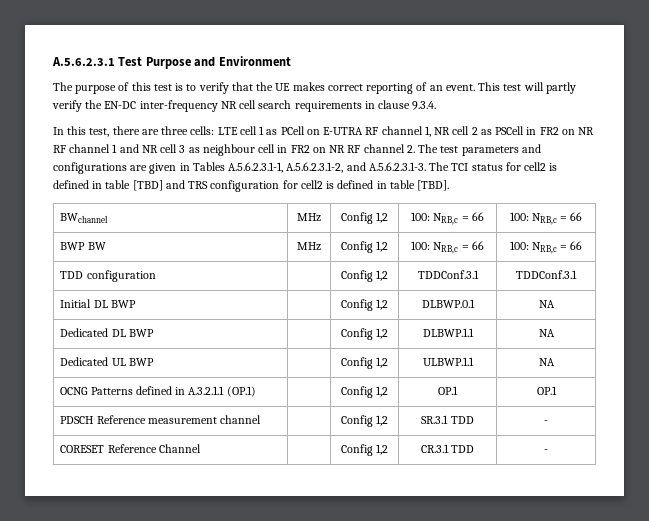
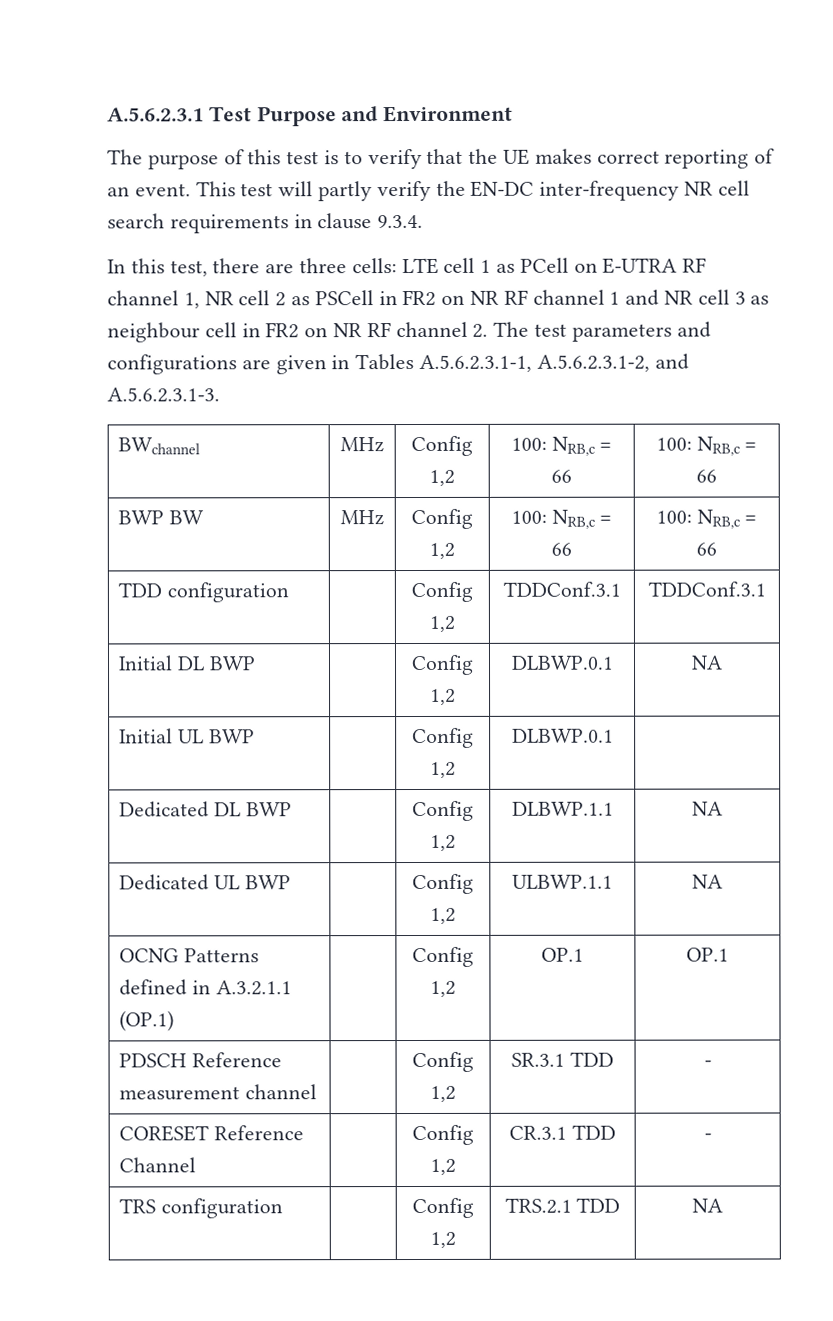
[429,162,558,171] [53,180,450,192] The TCI status for cell2 is defined in table [TBD] and TRS configuration for cell2 is defined in table [TBD]. -> (220, 395) none
(555, 304) none -> [119,728,256,744] [412,727,474,749] [430,761,456,778] [511,728,614,743] // Initial UL BWP | | Config 1,2 | DLBWP.0.1 |
(548, 451) none -> [119,1198,284,1219] [412,1197,474,1219] [430,1231,456,1248] [504,1197,621,1214] [692,1198,723,1213] // TRS configuration | | Config 1,2 | TRS.2.1 TDD | NA

